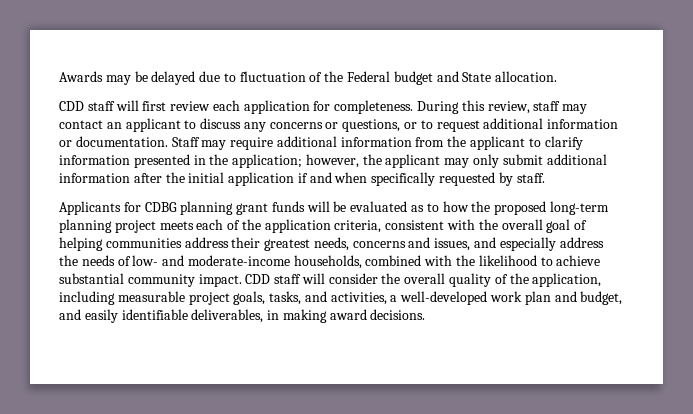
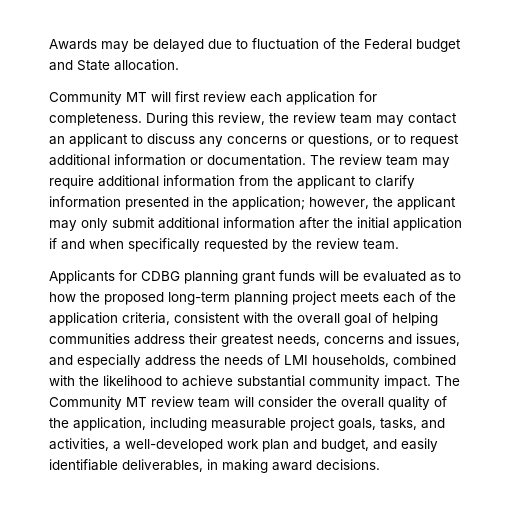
[59,101,115,111] CDD staff -> [49,91,147,105] Community MT
[533,101,561,111] staff -> [269,112,372,124] the review team
[171,137,200,147] Staff -> [310,154,418,166] The review team
[516,173,545,183] staff. -> [292,238,399,250] the review team.
[132,255,290,266] low- and moderate-income -> [284,355,308,365] LMI
[245,274,302,284] CDD staff -> [435,376,460,386] [49,396,230,410] The Community MT review team

